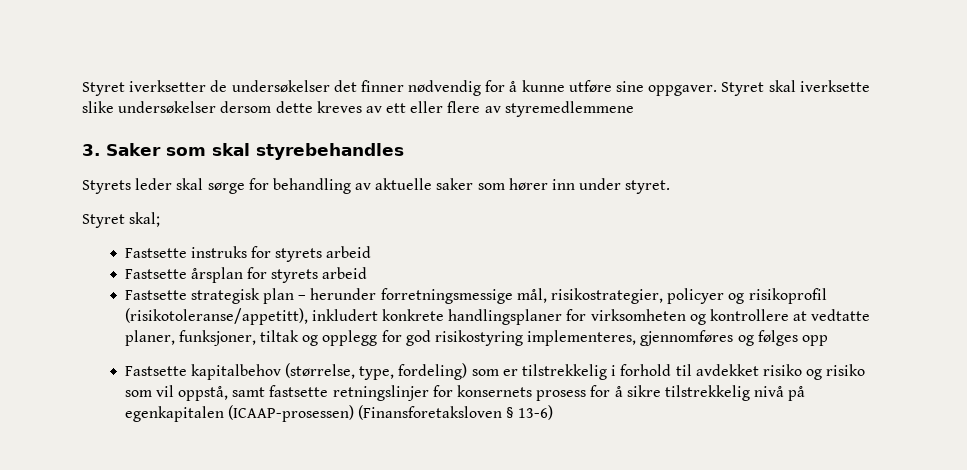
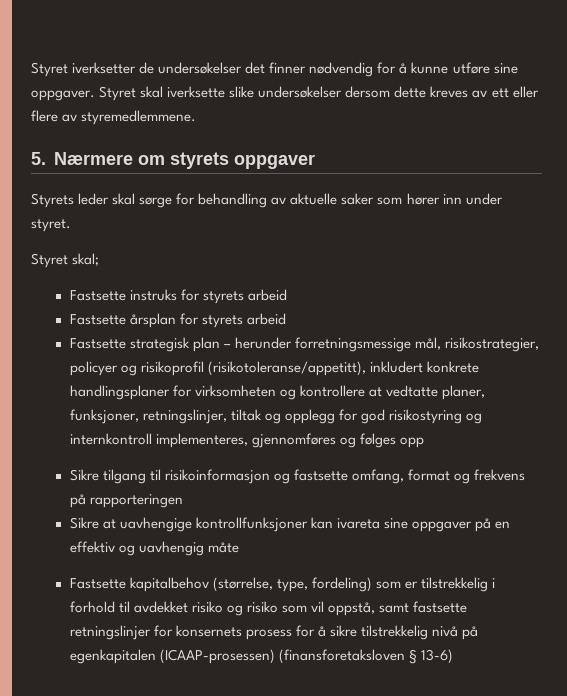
[504,101,634,117] [82,143,404,160] styremedlemmene // 3. Saker som skal styrebehandles -> [81,110,197,125] [31,152,315,169] styremedlemmene. // 5. Nærmere om styrets oppgaver
(256, 338) none -> [142,409,227,424] retningslinjer,
(524, 338) none -> [466,413,483,424] [69,433,152,445] og internkontroll
(828, 340) none -> [69,469,526,484] [69,494,183,508] [69,517,511,532] [69,541,239,556] // Sikre tilgang til risikoinformasjon og fastsette omfang, format og frekvens på rapporteringen // Sikre at uavhengige kontrollfunksjoner kan ivareta sine oppgaver på en effektiv og uavhengig måte
[358,405,503,420] (Finansforetaksloven -> [278,649,405,664] (finansforetaksloven

